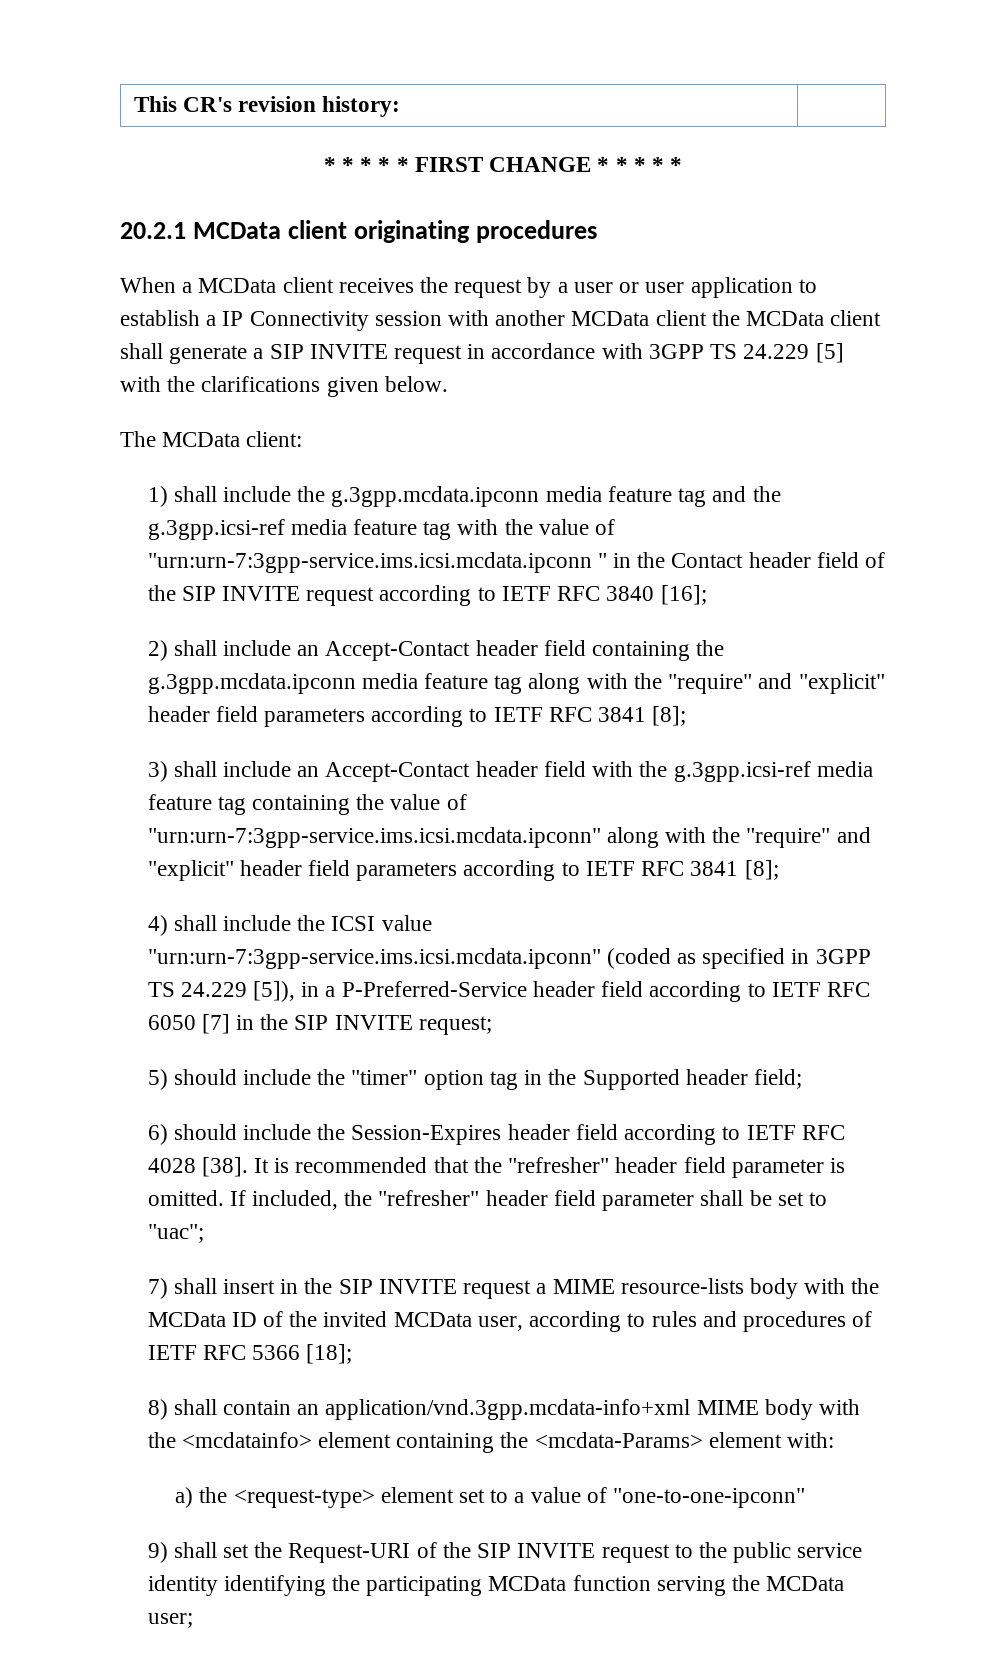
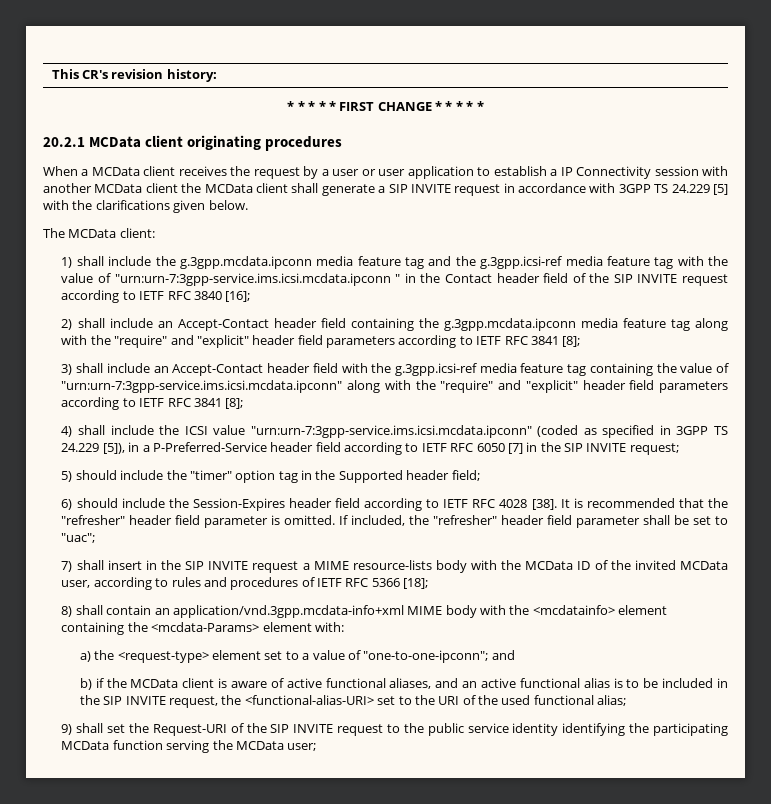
[613,1488,806,1508] "one-to-one-ipconn" -> [363,650,515,663] [79,678,728,690] [79,695,627,708] "one-to-one-ipconn"; and // b) if the MCData client is aware of active functional aliases, and an active functional alias is to be included in the SIP INVITE request, the <functional-alias-URI> set to the URI of the used functional alias;

